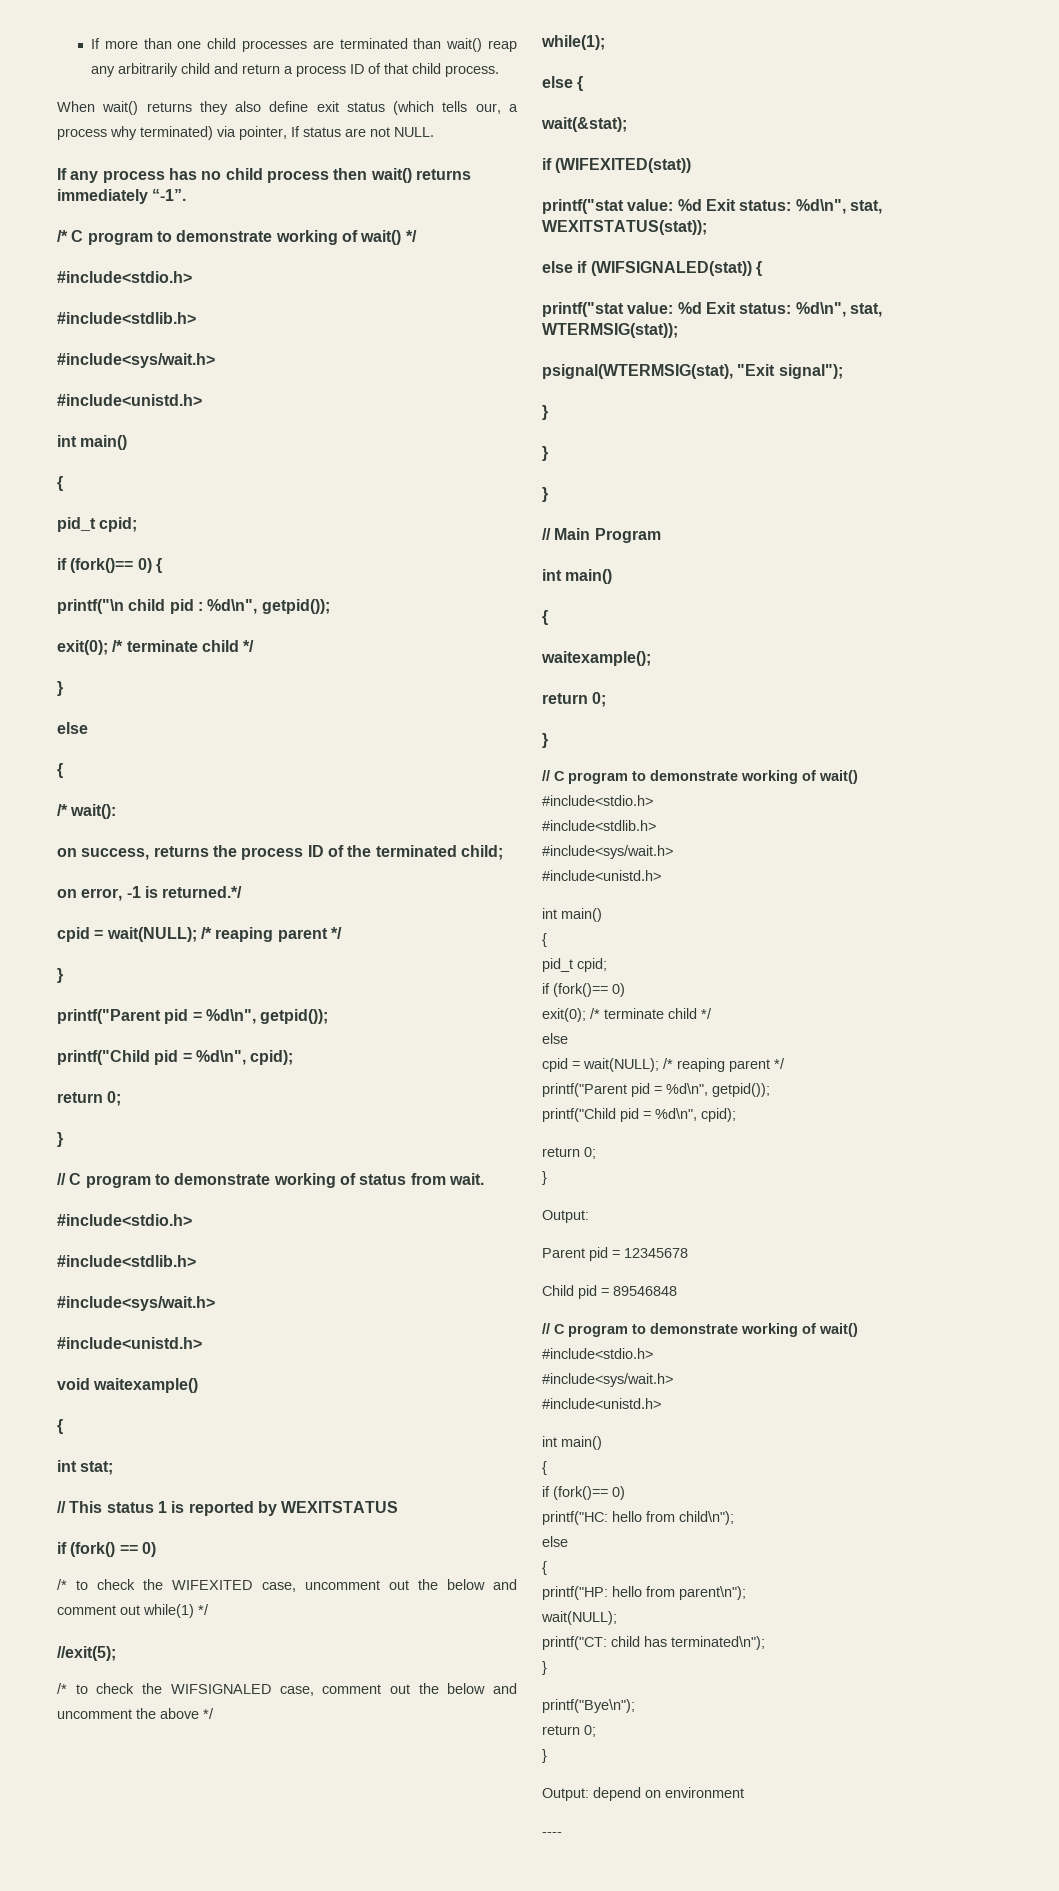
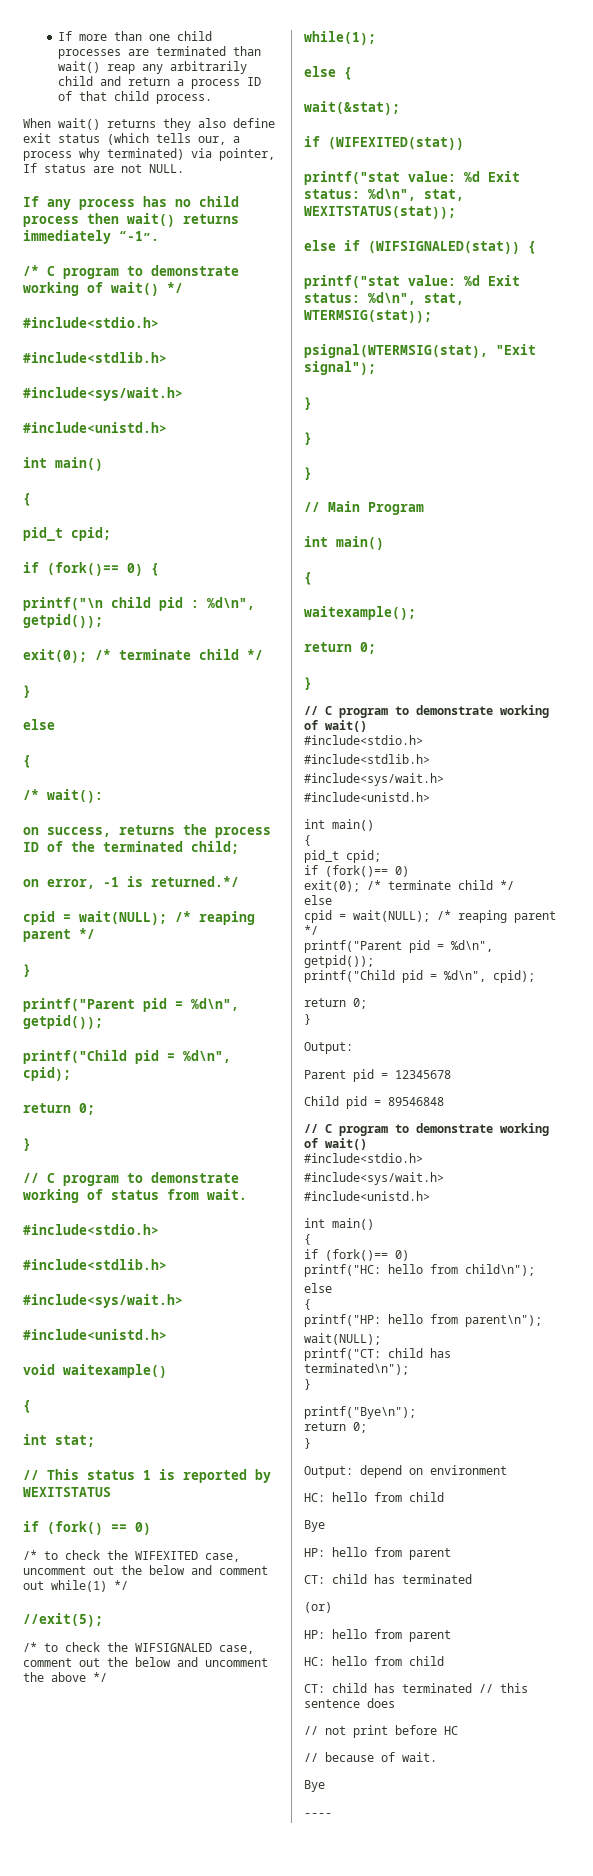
(744, 1792) none -> [304,1492,444,1502] [304,1520,325,1532] [304,1547,451,1560] [304,1574,472,1584] [304,1602,332,1613] [304,1629,451,1642] [304,1656,444,1666] [304,1683,528,1693] [304,1698,395,1708] [304,1725,458,1738] [304,1752,437,1762] [304,1780,325,1792] // HC: hello from child // Bye // HP: hello from parent // CT: child has terminated // (or) // HP: hello from parent // HC: hello from child // CT: child has terminated // this sentence does // // not print before HC // // because of wait. // Bye

